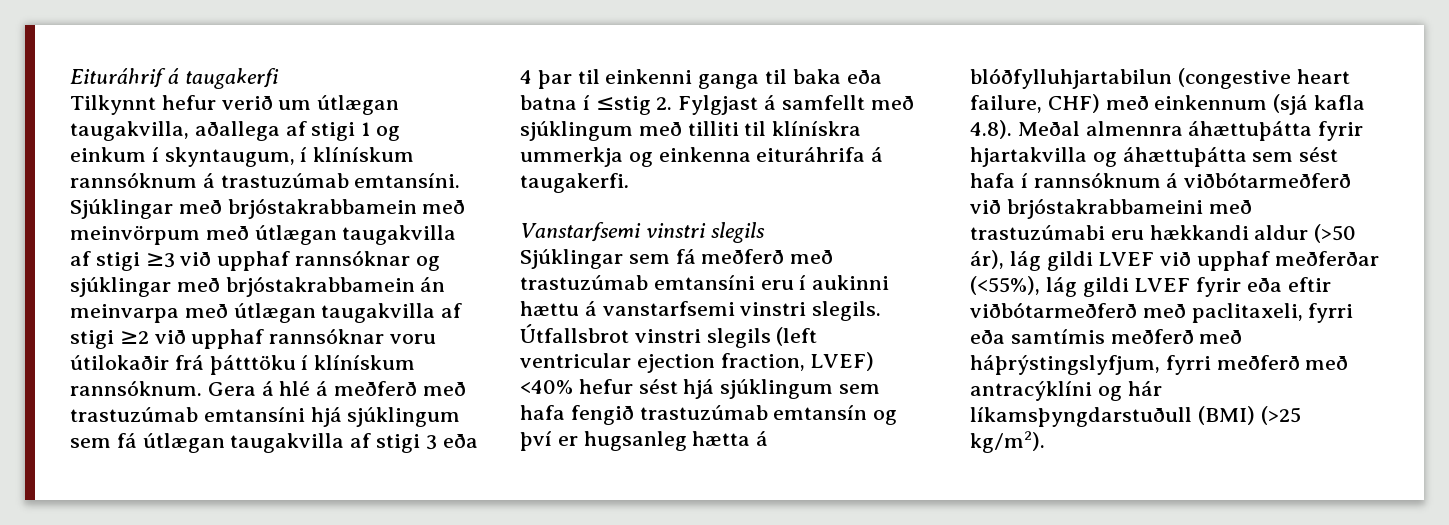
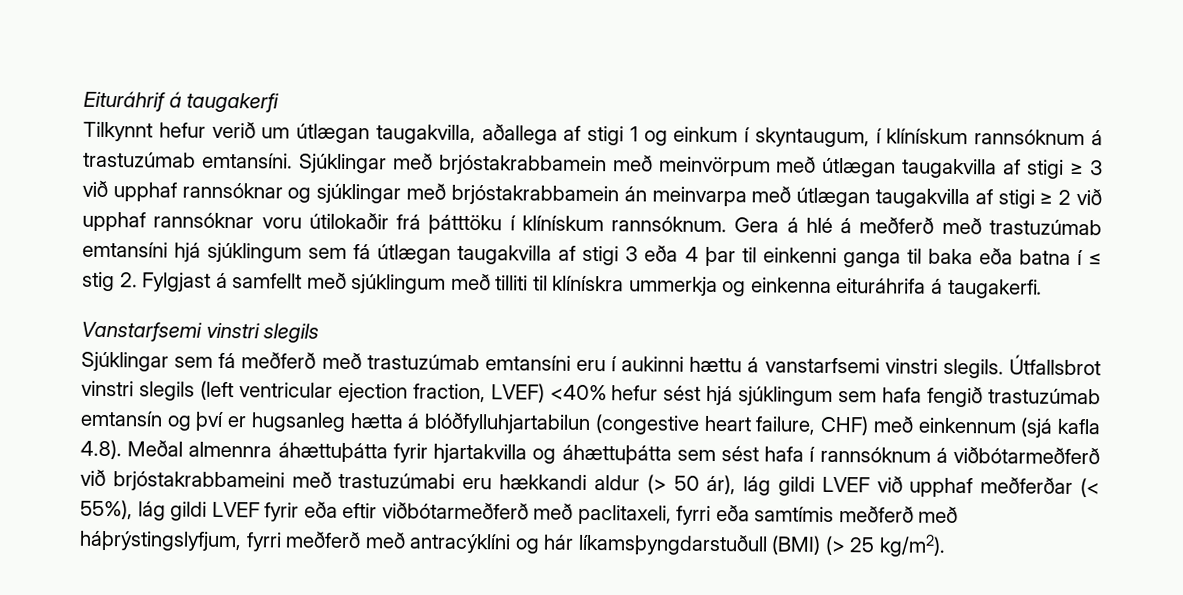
[145,253,175,268] ≥3 -> [1070,160,1103,176] ≥ 3
[119,331,149,344] ≥2 -> [1039,189,1072,205] ≥ 2
[595,96,651,115] ≤stig -> [1087,253,1102,266] [82,271,115,292] ≤ stig
[1314,224,1357,243] (>50 -> [646,474,700,494] (> 50
[970,276,1040,295] (<55%), -> [1080,478,1100,498] [80,499,133,520] (< 55%),
[1260,406,1301,425] (>25 -> [824,535,876,556] (> 25

